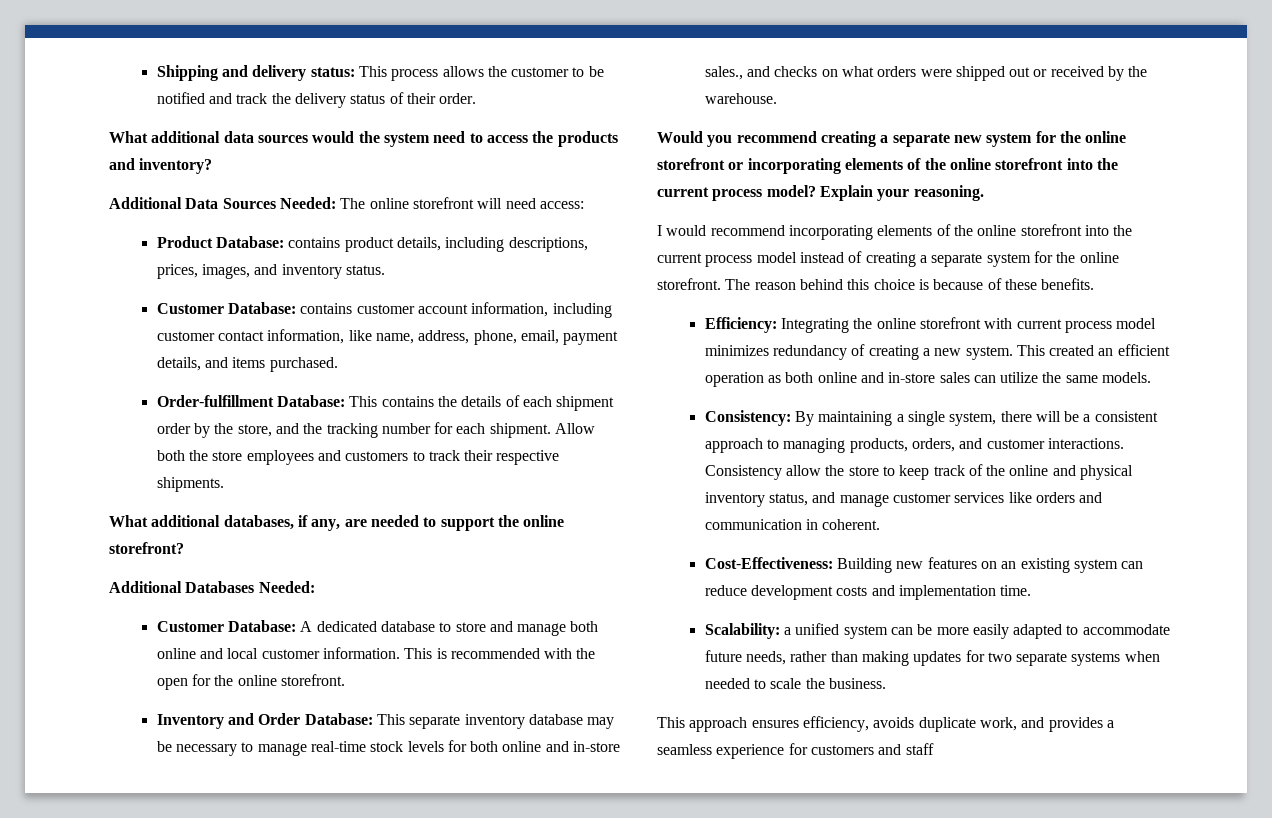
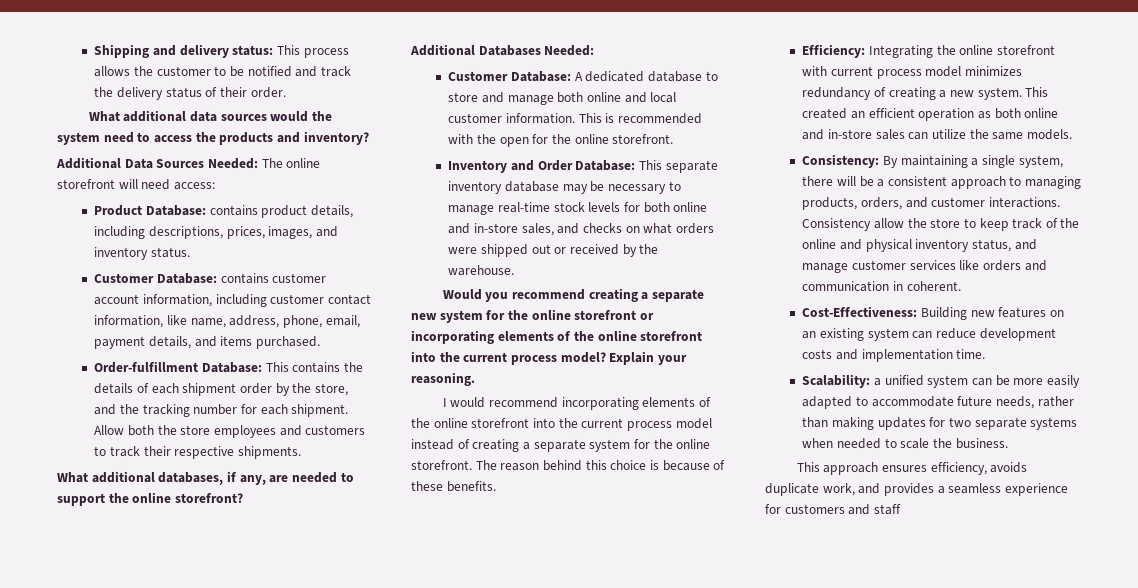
[704,66,743,80] sales., -> [521,223,554,236] sales,

